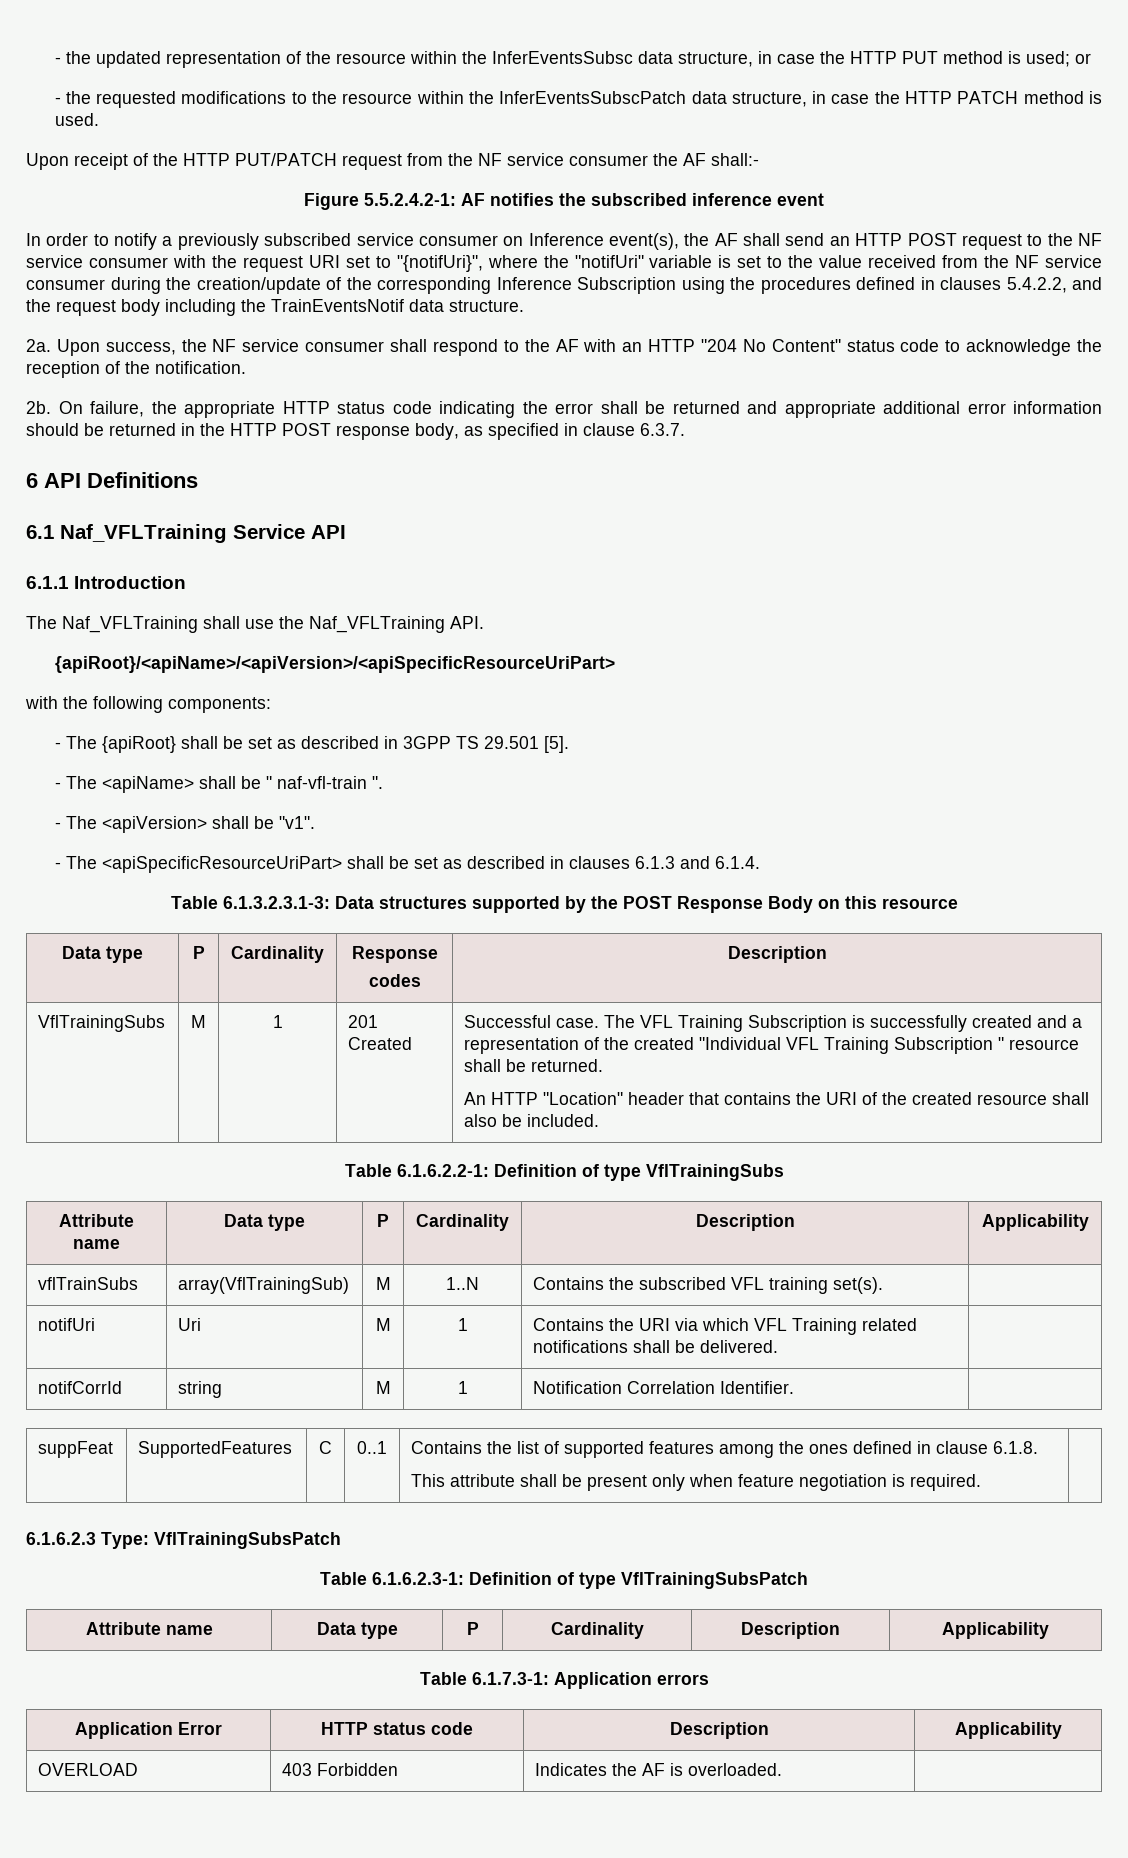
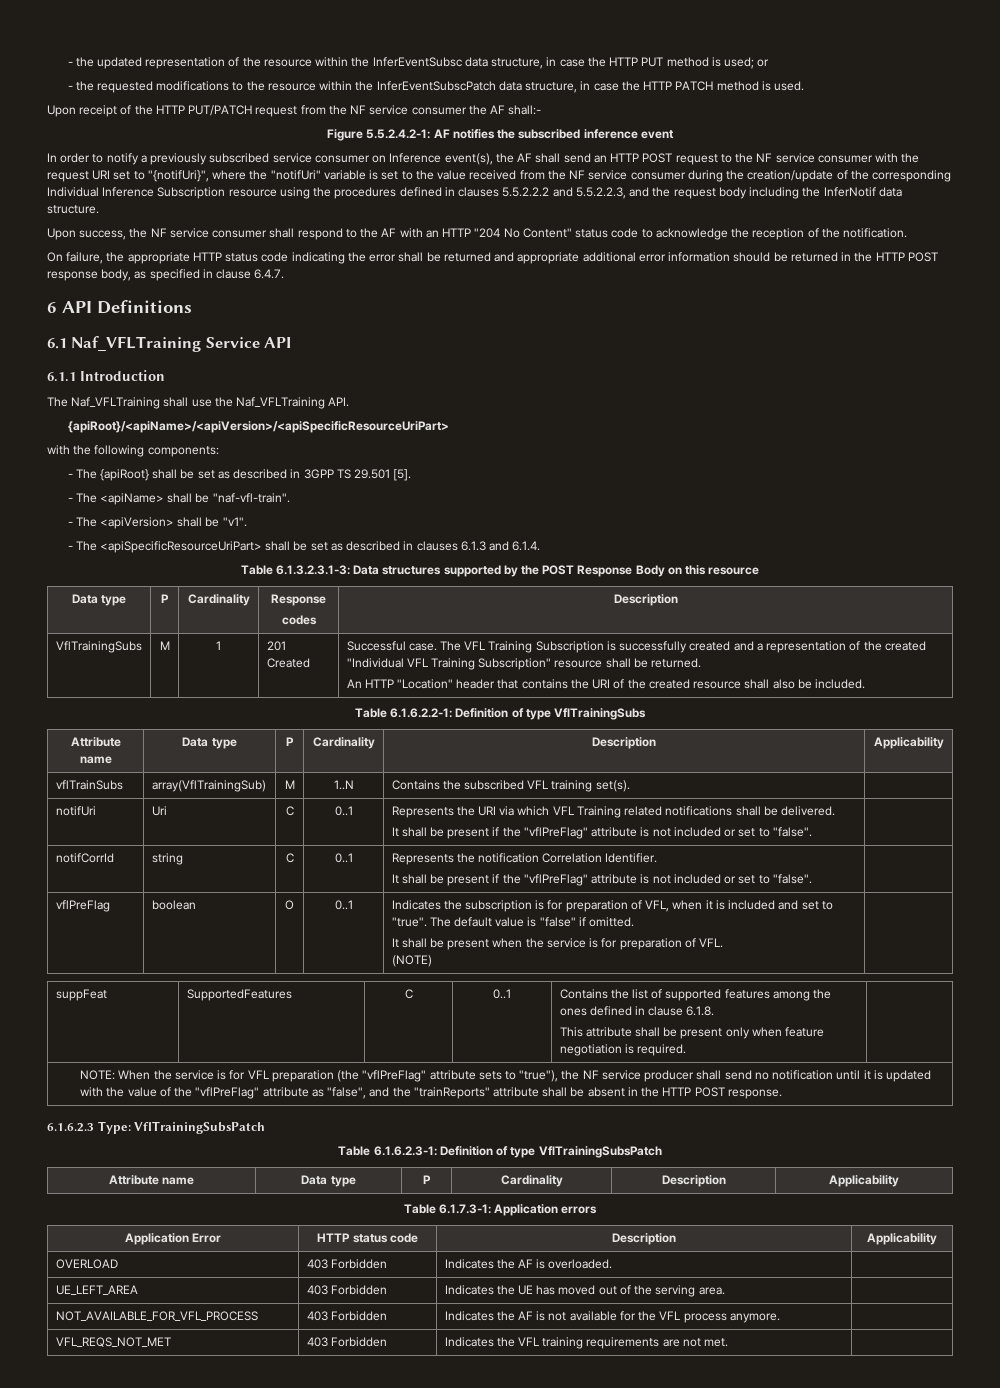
[491,51,633,64] InferEventsSubsc -> [372,57,462,67] InferEventSubsc
[499,91,687,104] InferEventsSubscPatch -> [376,81,496,91] InferEventSubscPatch
(491, 285) none -> [47,187,99,197] Individual
(676, 285) none -> [228,189,277,197] resource
[1006,277,1067,293] 5.4.2.2, -> [502,187,626,199] 5.5.2.2.2 and 5.5.2.2.3,
[271,299,404,312] TrainEventsNotif -> [823,187,876,197] InferNotif
[26,339,51,352] 2a. -> (99, 209) none
[26,401,51,414] 2b. -> (908, 233) none
[640,423,685,436] 6.3.7. -> [254,269,285,279] 6.4.7.
[265,776,383,789] " naf-vfl-train ". -> [212,493,290,503] "naf-vfl-train".
[894,1037,1005,1054] Subscription " -> [478,658,552,670] Subscription"
[375,1318,391,1331] [457,1318,468,1331] [533,1318,605,1331] M | 1 | Contains -> [285,806,294,816] [334,806,353,816] [391,806,454,818] C | 0..1 | Represents
[38,1381,123,1394] [178,1381,223,1398] [375,1381,391,1394] [457,1381,468,1394] [533,1381,795,1394] | // notifCorrId | string | M | 1 | Notification Correlation Identifier. -> [391,827,812,839] [55,853,114,863] [151,853,183,865] [285,853,294,863] [334,853,353,863] [391,853,658,865] [391,874,812,886] [55,900,110,912] [151,900,196,910] [285,900,294,910] [334,900,353,910] [391,900,833,912] [391,917,635,927] [391,938,724,950] [391,955,432,967] // It shall be present if the "vflPreFlag" attribute is not included or set to "false". | // notifCorrId | string | C | 0..1 | Represents the notification Correlation Identifier. // It shall be present if the "vflPreFlag" attribute is not included or set to "false". | // vflPreFlag | boolean | O | 0..1 | Indicates the subscription is for preparation of VFL, when it is included and set to "true". The default value is "false" if omitted. // It shall be present when the service is for preparation of VFL. // (NOTE)
(982, 1482) none -> [80,1070,932,1082] [80,1087,782,1099] // NOTE: When the service is for VFL preparation (the "vflPreFlag" attribute sets to "true"), the NF service producer shall send no notification until it is updated with the value of the "vflPreFlag" attribute as "false", and the "trainReports" attribute shall be absent in the HTTP POST response.
(783, 1769) none -> [55,1285,138,1295] [306,1285,387,1295] [444,1285,725,1297] [55,1311,258,1321] [306,1311,387,1321] [444,1311,780,1323] [55,1337,171,1347] [306,1337,387,1347] [444,1337,729,1349] // UE_LEFT_AREA | 403 Forbidden | Indicates the UE has moved out of the serving area. | // NOT_AVAILABLE_FOR_VFL_PROCESS | 403 Forbidden | Indicates the AF is not available for the VFL process anymore. | // VFL_REQS_NOT_MET | 403 Forbidden | Indicates the VFL training requirements are not met. |

